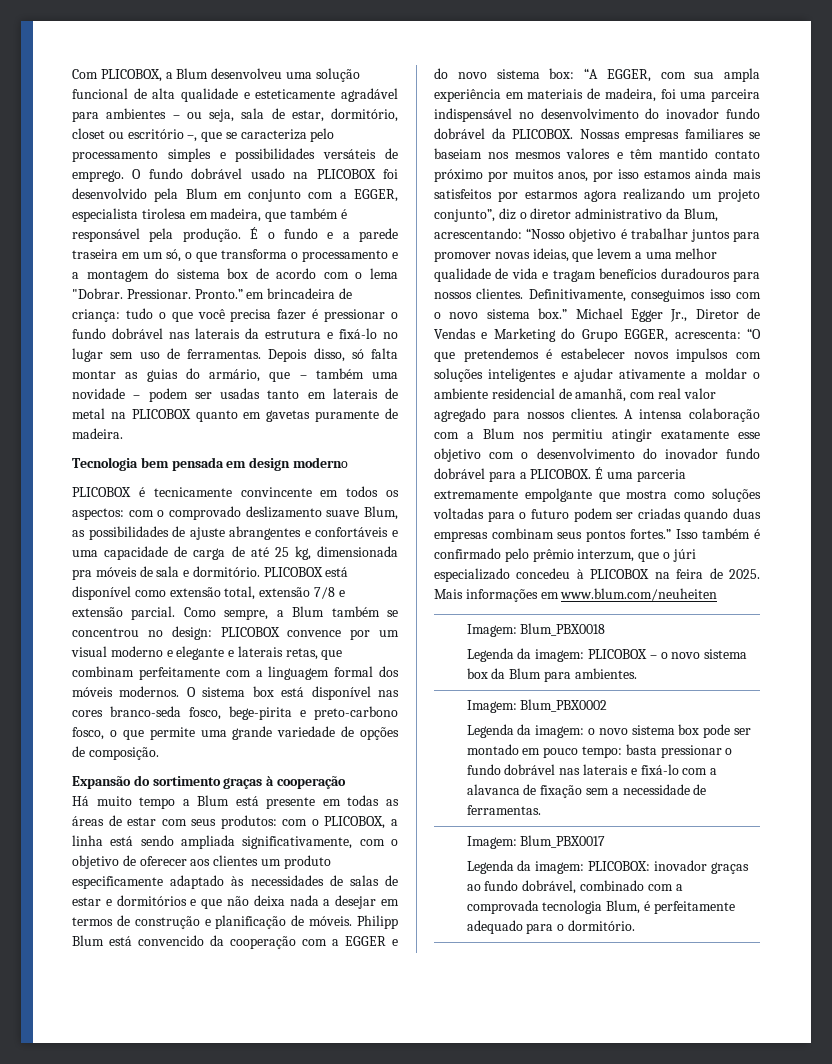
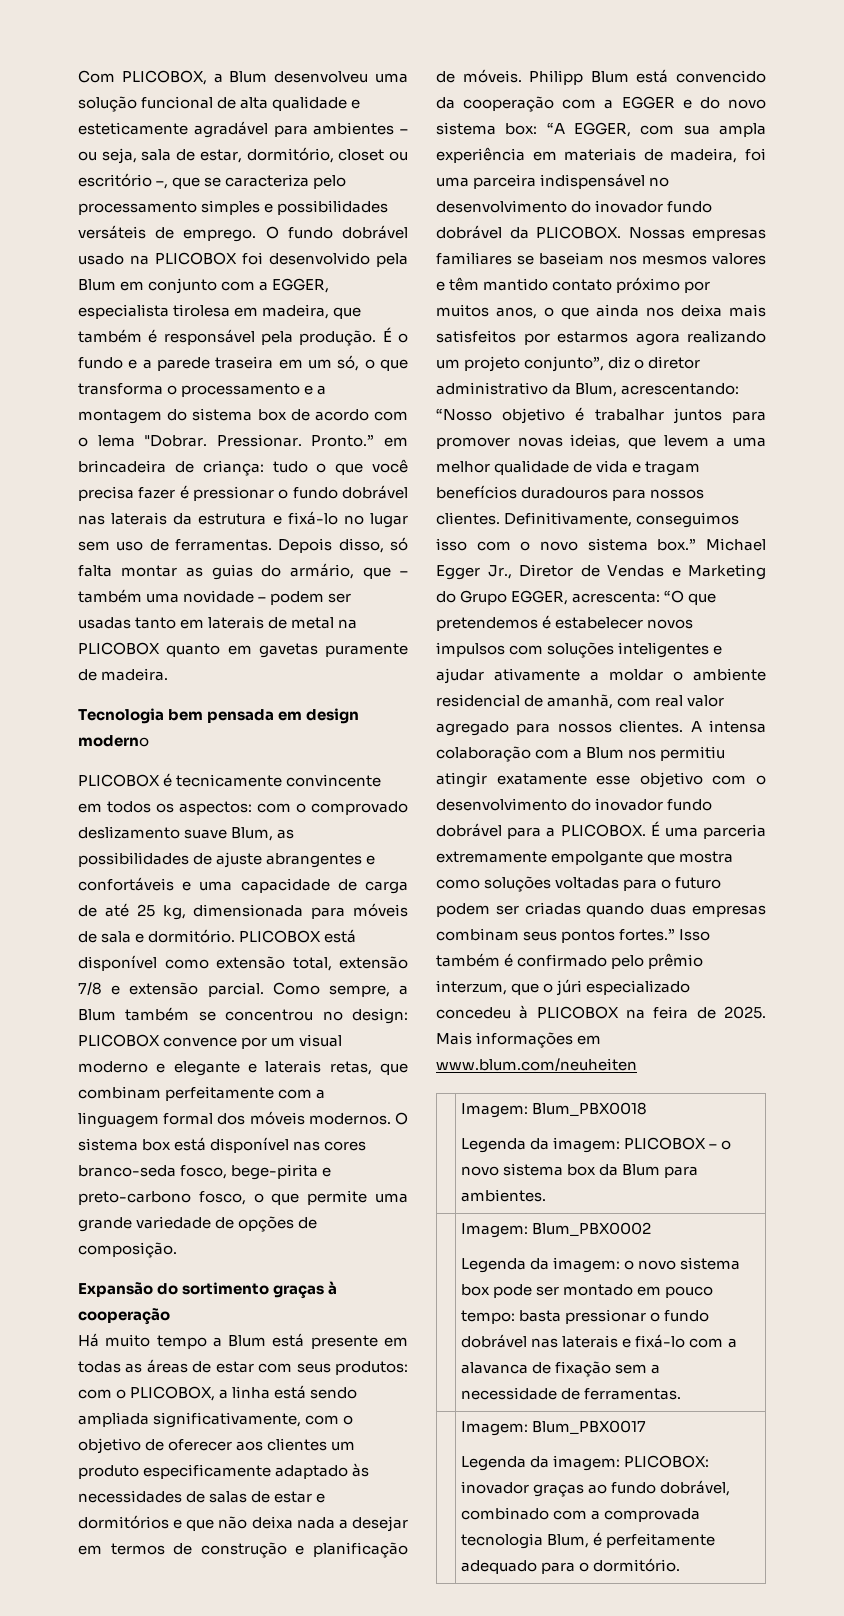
[72,569,92,580] pra -> [311,907,346,919] para
[593,168,728,182] por isso estamos ainda -> [544,304,722,319] o que ainda nos deixa

